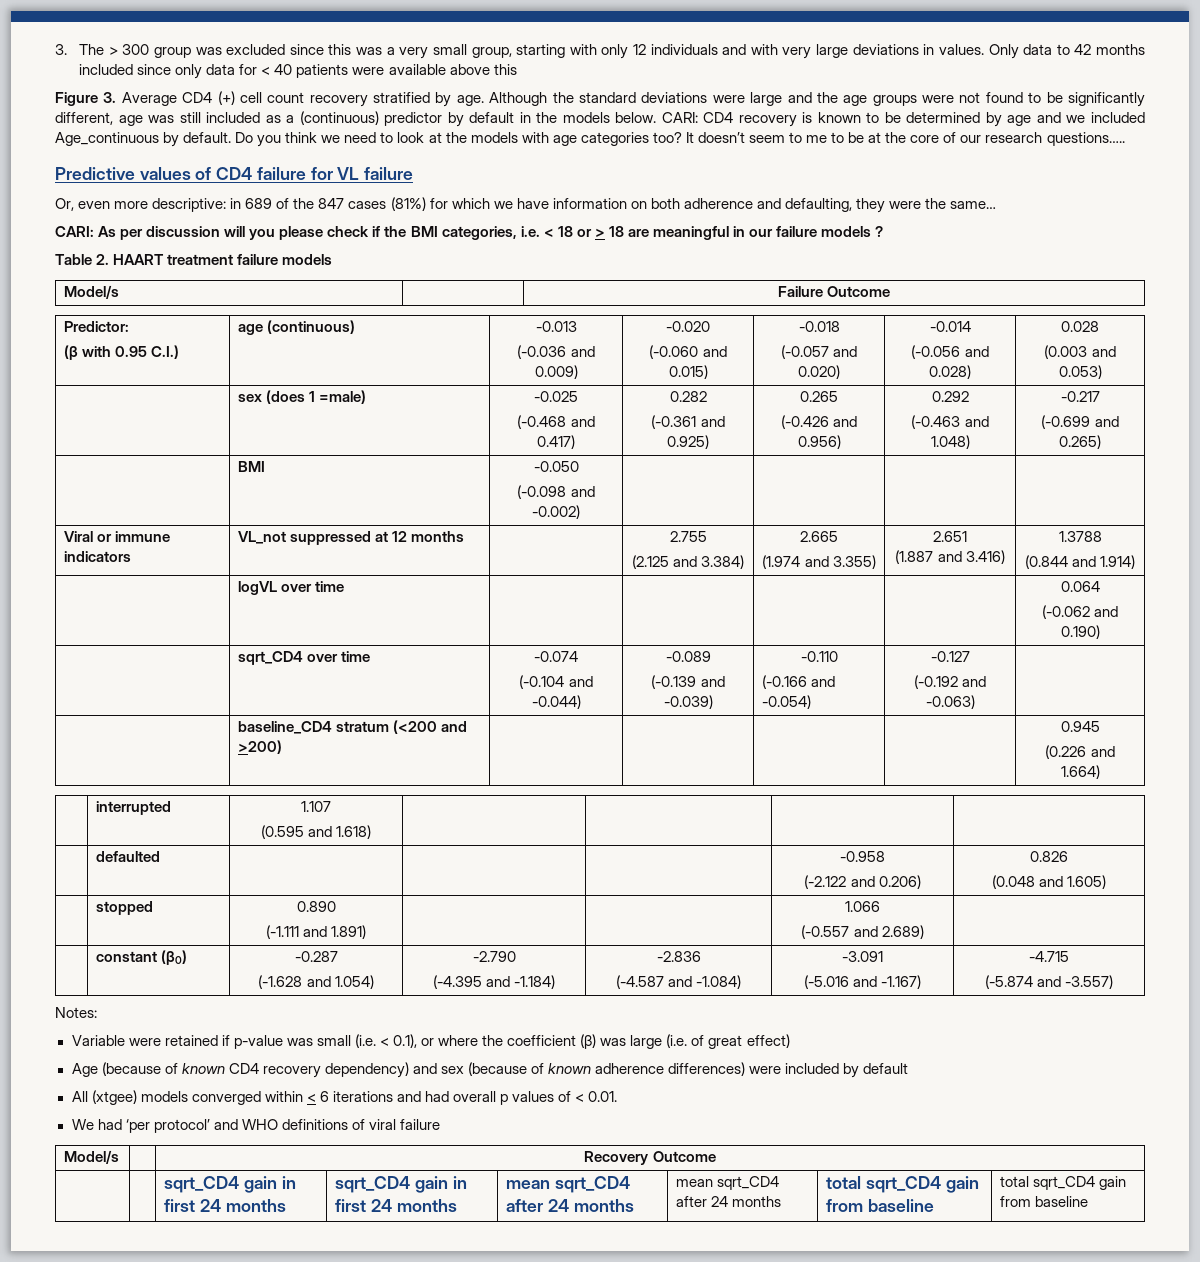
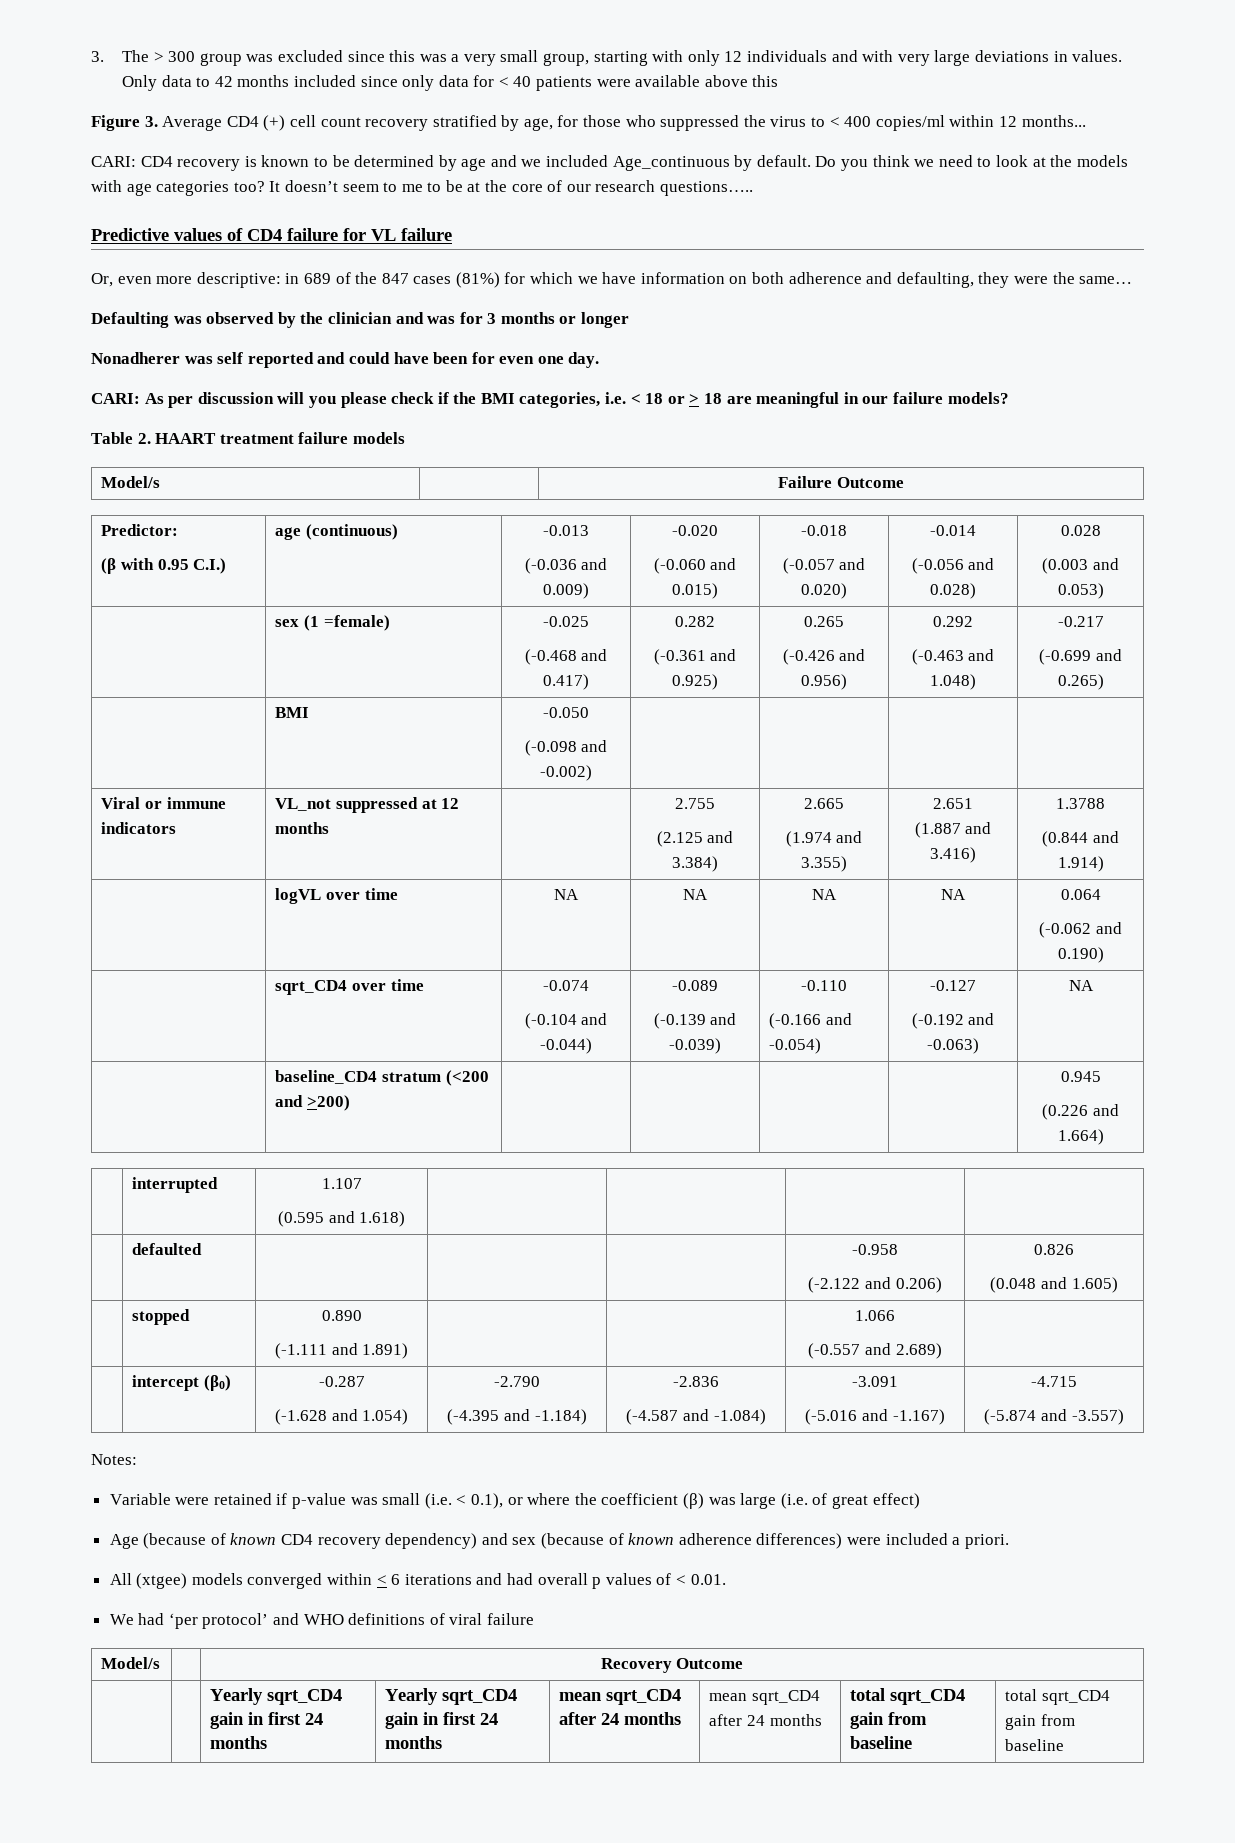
[456,92,1145,107] [55,111,657,127] age. Although the standard deviations were large and the age groups were not found to be significantly different, age was still included as a (continuous) predictor by default in the models below. -> [523,115,1086,131] age, for those who suppressed the virus to < 400 copies/ml within 12 months... //
(997, 205) none -> [91,312,630,328] [91,352,600,368] // Defaulting was observed by the clinician and was for 3 months or longer // Nonadherer was self reported and could have been for even one day.
[821,226,884,237] models ? -> [947,392,1009,404] models?
[266,390,367,404] (does 1 =male) -> [303,615,390,631] (1 =female)
(345, 586) | | | -> [554,889,579,900] [683,889,708,900] [812,889,837,900] [941,889,966,900] NA | NA | NA | NA
(975, 702) none -> [1068,980,1094,991] NA
[96,951,158,962] constant -> [132,1375,200,1391] intercept
[843,1063,909,1078] by default -> [952,1534,1009,1549] a priori.
[164,1176,296,1193] [164,1199,286,1212] sqrt_CD4 gain in first 24 months | -> [210,1688,343,1705] [210,1712,324,1729] [210,1736,268,1749] [385,1688,439,1705] Yearly sqrt_CD4 gain in first 24 months | Yearly

